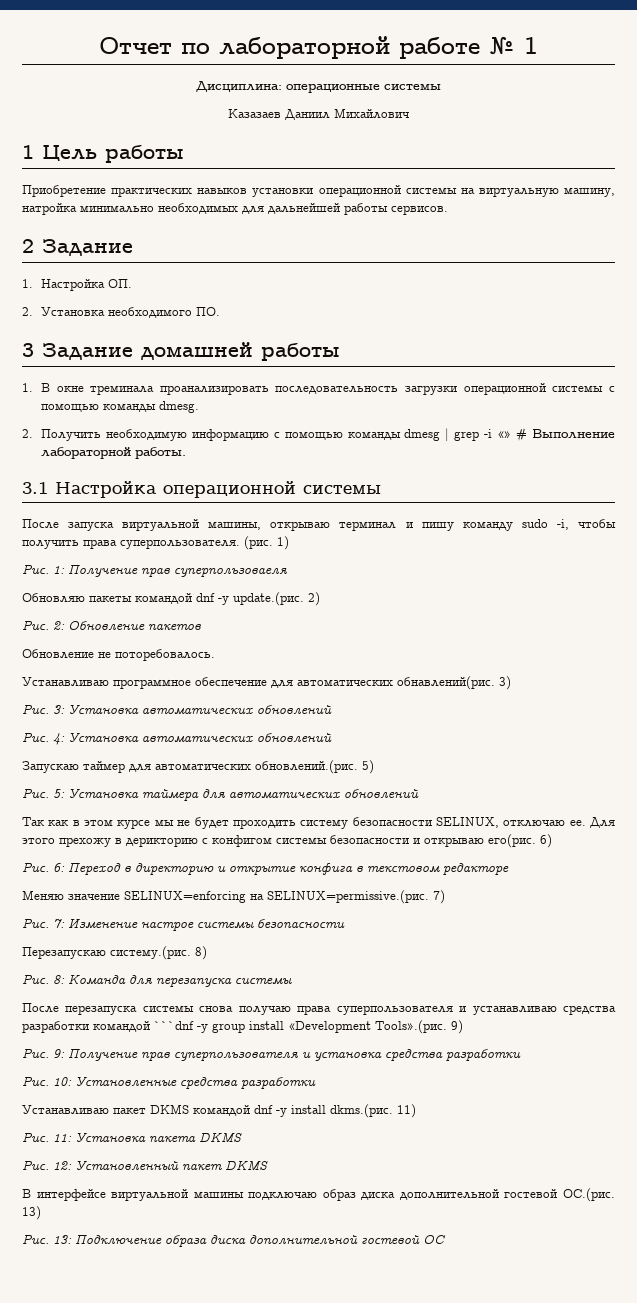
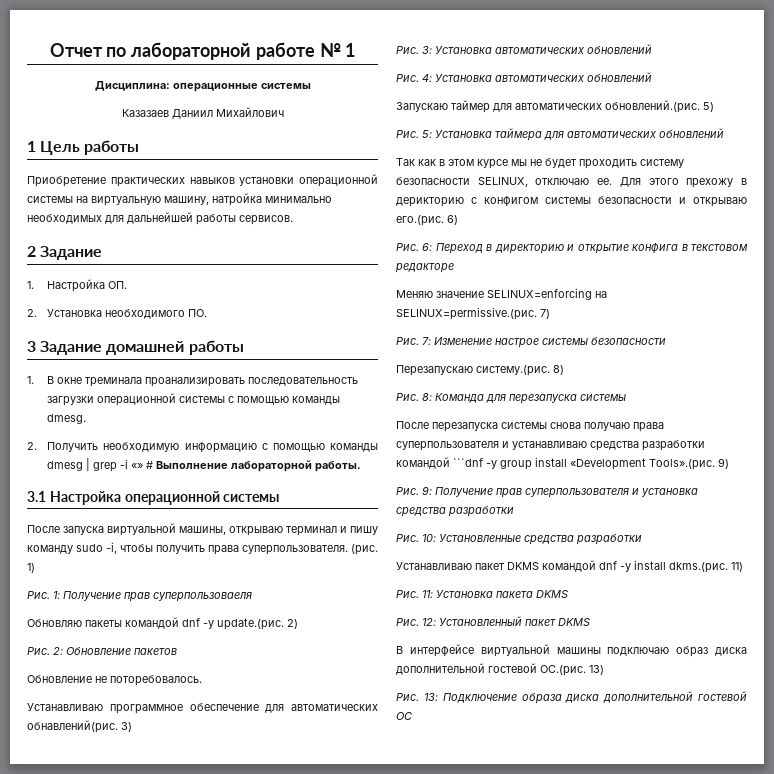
[488,834,536,848] его(рис. -> [396,215,444,226] его.(рис.

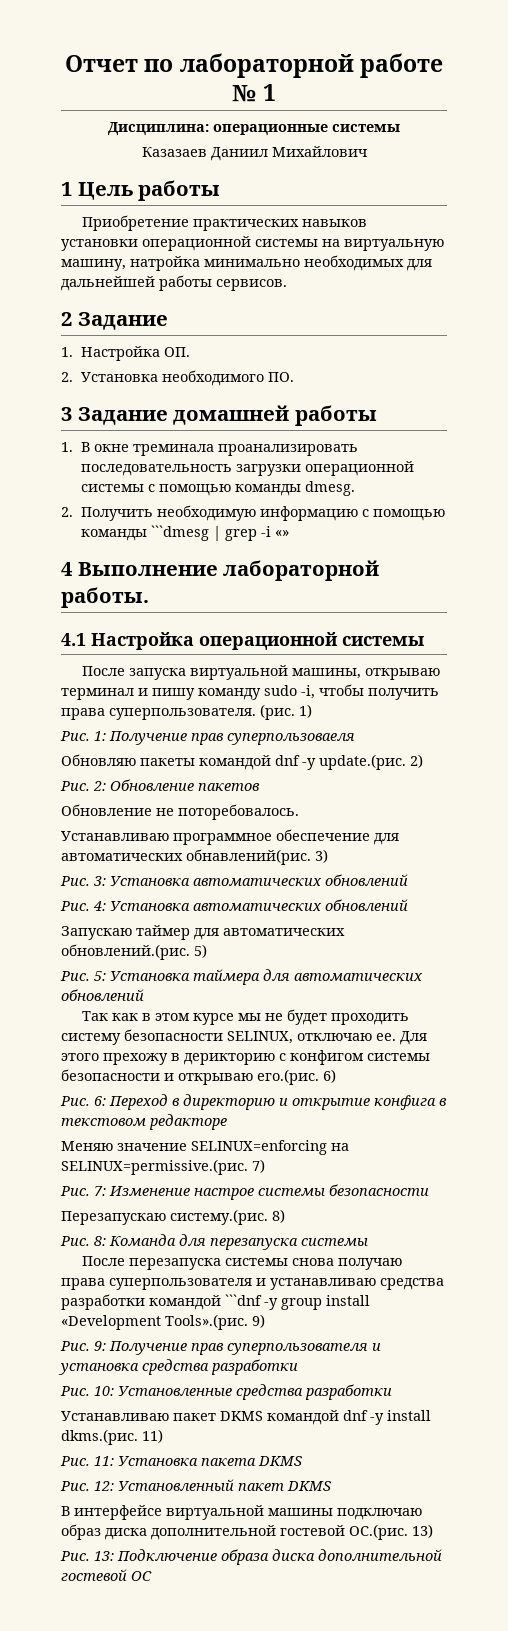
[47,461,84,471] dmesg -> [150,525,209,541] ```dmesg
[146,461,154,469] # -> [61,562,73,576] // 4
[27,491,46,502] 3.1 -> [61,633,86,646] 4.1

